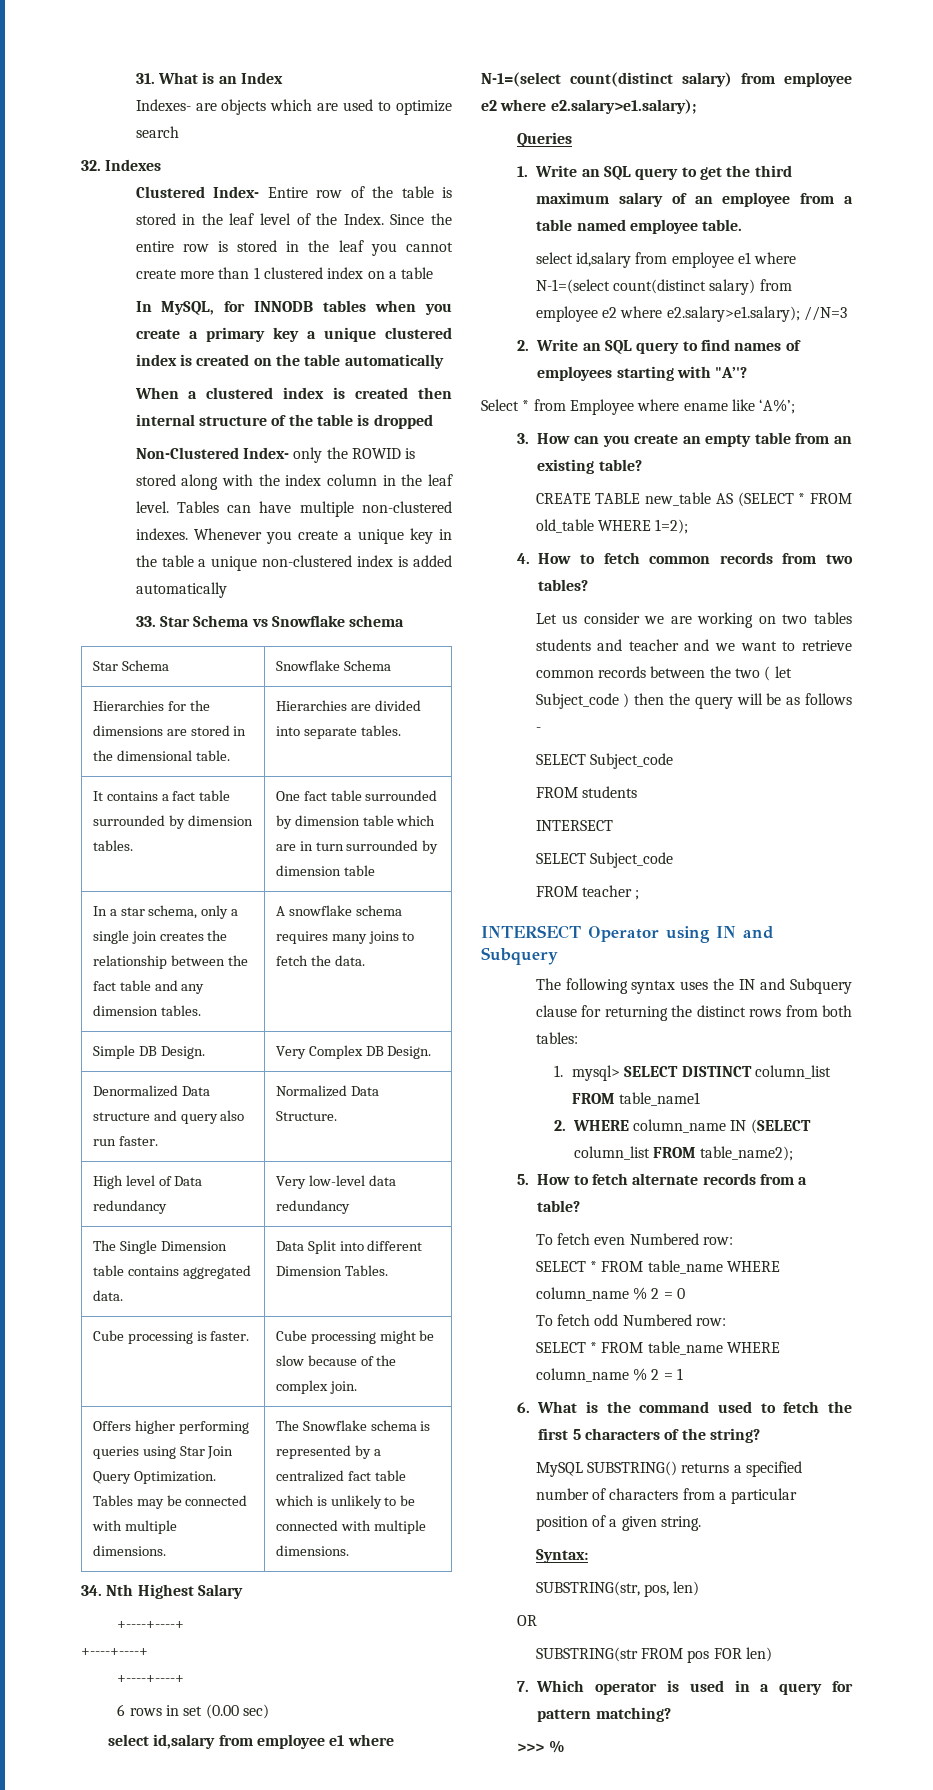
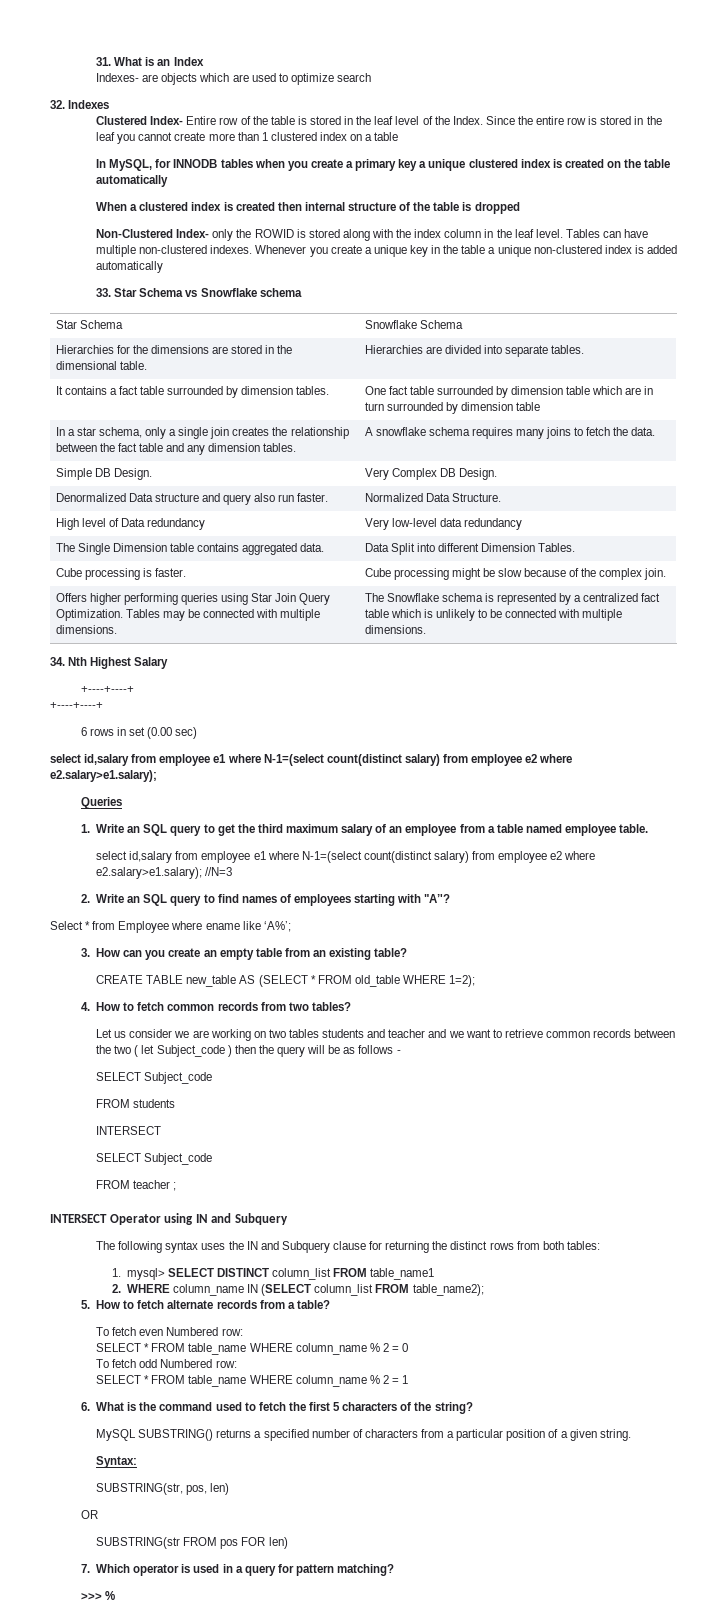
[117,1675,185,1683] // +----+----+ -> (103, 705) none

